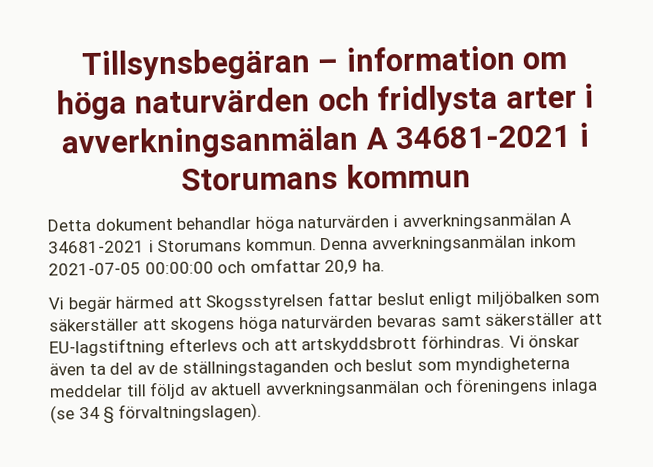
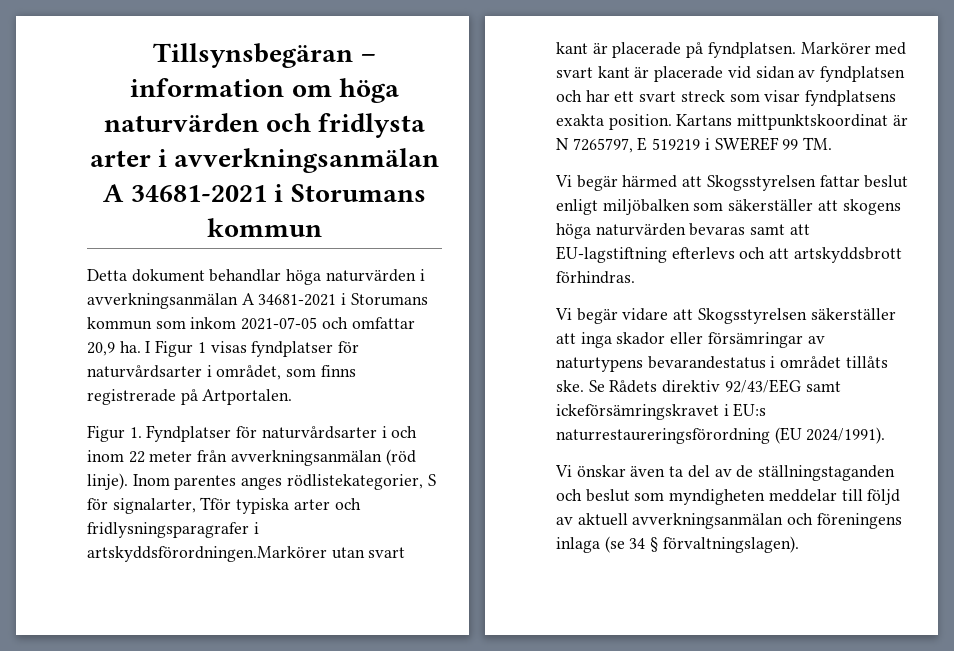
[245,235,526,253] kommun. Denna avverkningsanmälan -> [87,317,186,330] kommun som
[144,261,214,275] 00:00:00 -> (318, 323) none
(385, 265) none -> [145,340,360,357] [87,365,356,380] [87,389,293,405] [87,425,418,442] [87,449,416,466] [87,473,436,490] [87,497,361,514] [87,522,259,538] [87,546,406,562] [556,42,907,58] [556,66,906,82] [556,90,897,106] [556,114,908,130] [556,137,833,153] I Figur 1 visas fyndplatser för naturvårdsarter i området, som finns registrerade på Artportalen. // Figur 1. Fyndplatser för naturvårdsarter i och inom 22 meter från avverkningsanmälan (röd linje). Inom parentes anges rödlistekategorier, S för signalarter, Tför typiska arter och fridlysningsparagrafer i artskyddsförordningen.Markörer utan svart kant är placerade på fyndplatsen. Markörer med svart kant är placerade vid sidan av fyndplatsen och har ett svart streck som visar fyndplatsens exakta position. Kartans mittpunktskoordinat är N 7265797, E 519219 i SWEREF 99 TM.
[485,312,576,326] säkerställer -> (786, 229) none
(505, 341) none -> [555,308,896,324] [556,332,825,348] [556,356,888,372] [556,379,841,393] [556,403,767,420] [556,427,886,444] // Vi begär vidare att Skogsstyrelsen säkerställer att inga skador eller försämringar av naturtypens bevarandestatus i området tillåts ske. Se Rådets direktiv 92/43/EEG samt ickeförsämringskravet i EU:s naturrestaureringsförordning (EU 2024/1991). //
[455,356,571,374] myndigheterna -> [669,489,766,505] myndigheten

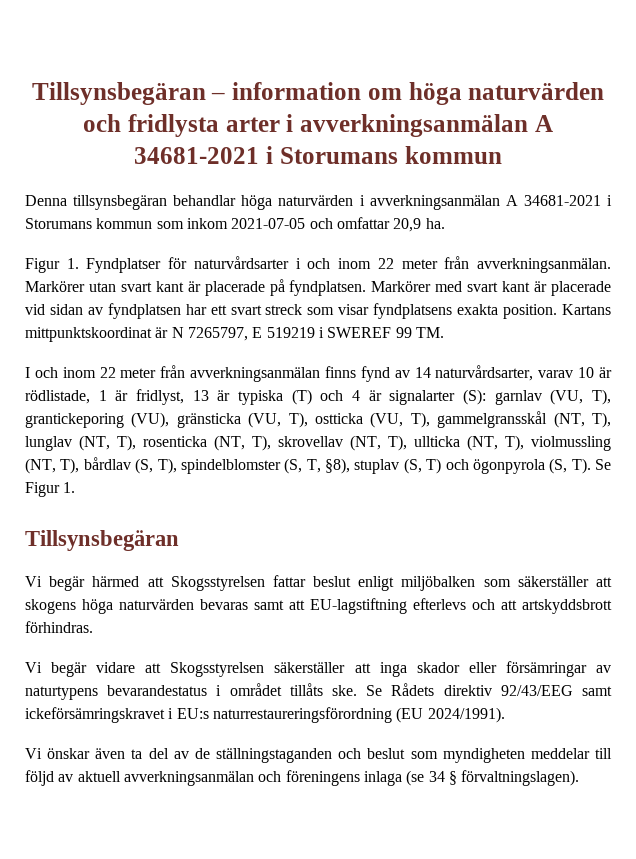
[87,269,205,282] Detta dokument -> [25,195,168,210] Denna tillsynsbegäran
[145,340,360,357] [87,365,356,380] [87,389,293,405] I Figur 1 visas fyndplatser för naturvårdsarter i området, som finns registrerade på Artportalen. -> (445, 223) none
[230,449,416,466] [87,473,436,490] [87,497,361,514] [87,522,259,538] [87,546,327,562] avverkningsanmälan (röd linje). Inom parentes anges rödlistekategorier, S för signalarter, Tför typiska arter och fridlysningsparagrafer i artskyddsförordningen.Markörer -> [477,258,612,273] [25,281,85,292] avverkningsanmälan. Markörer
[556,90,582,102] och -> (181, 311) none
(833, 143) none -> [25,365,612,382] [25,389,611,405] [25,411,611,428] [25,435,611,451] [25,457,611,474] [25,482,76,497] [25,530,179,551] // I och inom 22 meter från avverkningsanmälan finns fynd av 14 naturvårdsarter, varav 10 är rödlistade, 1 är fridlyst, 13 är typiska (T) och 4 är signalarter (S): garnlav (VU, T), grantickeporing (VU), gränsticka (VU, T), ostticka (VU, T), gammelgransskål (NT, T), lunglav (NT, T), rosenticka (NT, T), skrovellav (NT, T), ullticka (NT, T), violmussling (NT, T), bårdlav (S, T), spindelblomster (S, T, §8), stuplav (S, T) och ögonpyrola (S, T). Se Figur 1. // Tillsynsbegäran

